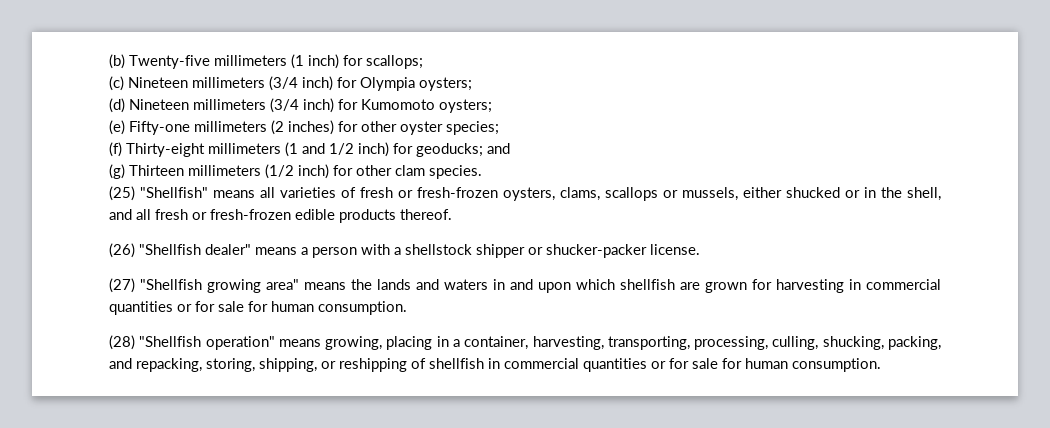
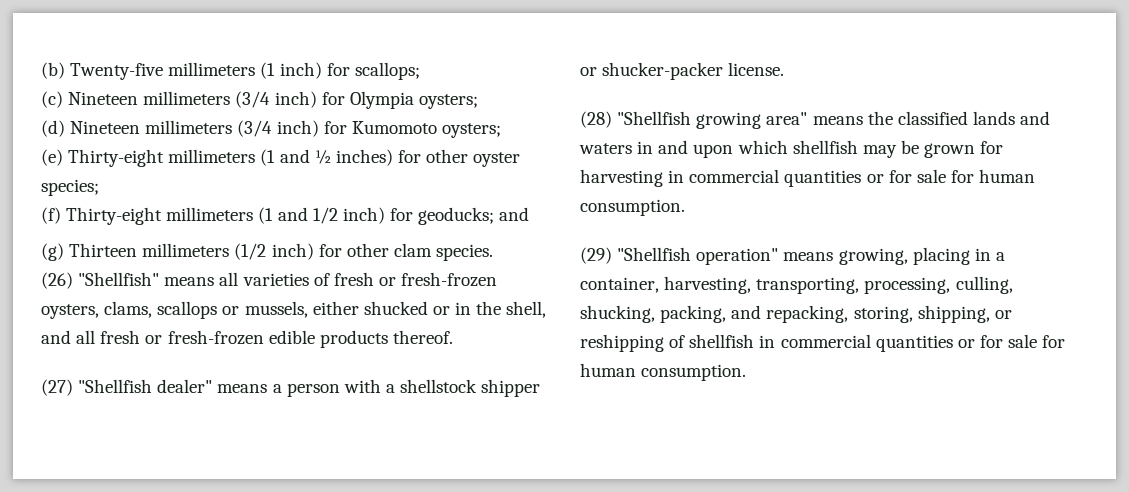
[129,120,284,135] Fifty-one millimeters (2 -> [68,149,331,167] Thirty-eight millimeters (1 and ½
[109,186,135,201] (25) -> [41,272,73,289] (26)
[109,243,135,258] (26) -> [41,379,73,396] (27)
[109,278,135,293] (27) -> [580,111,612,128] (28)
(372, 284) none -> [897,111,968,125] classified
[680,282,700,290] are -> [862,140,919,158] may be
[109,335,135,350] (28) -> [580,247,612,264] (29)

